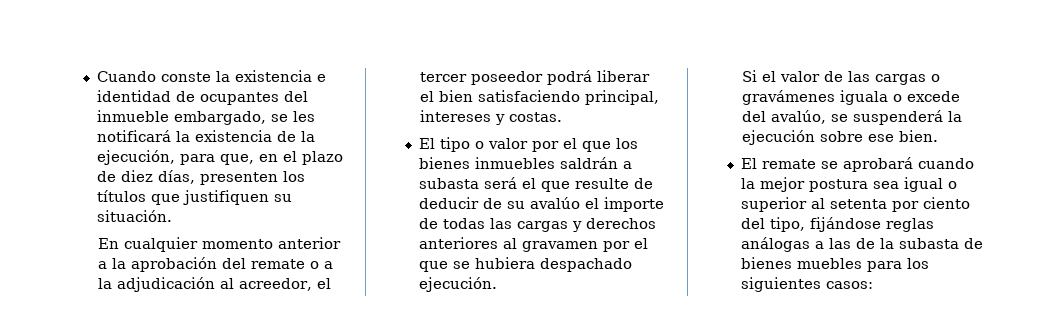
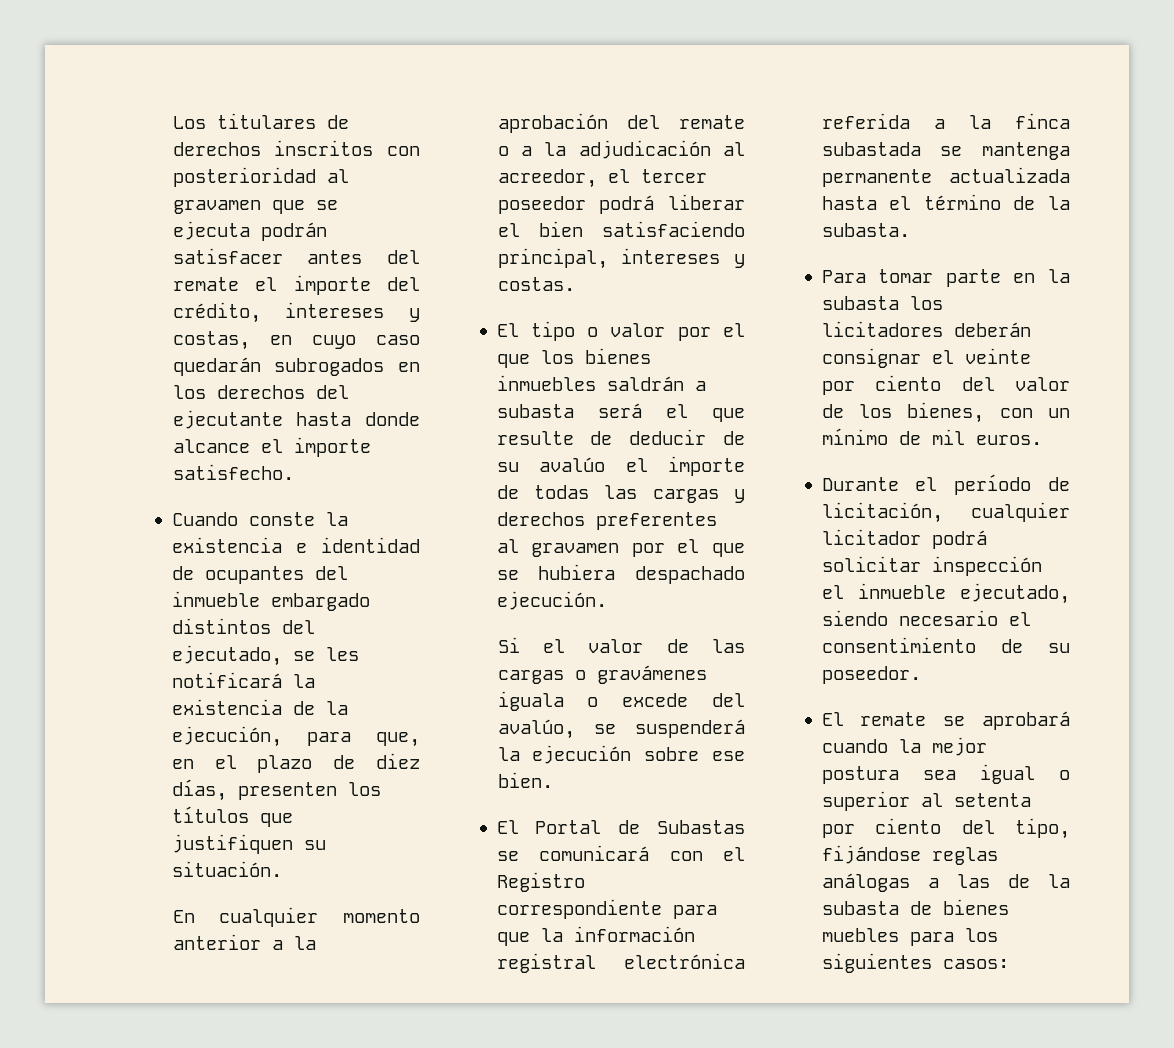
(96, 76) none -> [172,113,349,129] [172,140,420,156] [172,167,349,187] [172,200,338,214] [172,221,327,241] [172,248,420,264] [172,275,420,295] [172,302,420,323] [172,331,420,350] [172,357,420,376] [172,385,349,399] [172,410,420,429] [172,437,371,457] [172,464,294,480] Los titulares de derechos inscritos con posterioridad al gravamen que se ejecuta podrán satisfacer antes del remate el importe del crédito, intereses y costas, en cuyo caso quedarán subrogados en los derechos del ejecutante hasta donde alcance el importe satisfecho. //
[173,111,266,125] embargado, -> [270,593,370,611] [171,618,315,634] [171,645,282,666] embargado distintos del ejecutado,
[418,237,498,249] anteriores -> [595,512,717,530] preferentes
(939, 136) none -> [496,820,745,834] [496,845,745,861] [496,872,585,892] [496,899,717,919] [496,926,695,946] [496,953,745,973] [821,113,1070,129] [821,142,1070,160] [821,167,1070,187] [821,194,1070,210] [821,223,910,237] [821,269,1070,287] [821,296,943,310] [821,321,1031,337] [821,348,1031,368] [821,375,1070,395] [821,402,1070,423] [821,428,1042,445] [821,474,1070,495] [821,502,1070,523] [821,529,987,549] [821,556,1042,576] [821,583,1070,604] [821,610,1031,626] [821,637,1070,653] [821,666,921,684] // El Portal de Subastas se comunicará con el Registro correspondiente para que la información registral electrónica referida a la finca subastada se mantenga permanente actualizada hasta el término de la subasta. // Para tomar parte en la subasta los licitadores deberán consignar el veinte por ciento del valor de los bienes, con un mínimo de mil euros. // Durante el período de licitación, cualquier licitador podrá solicitar inspección el inmueble ejecutado, siendo necesario el consentimiento de su poseedor.

